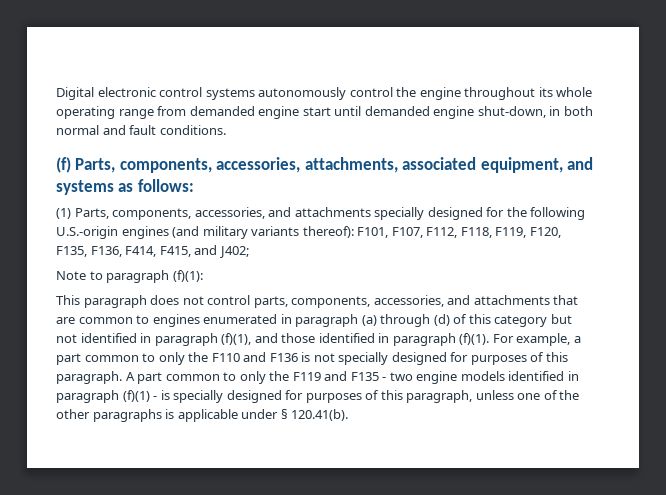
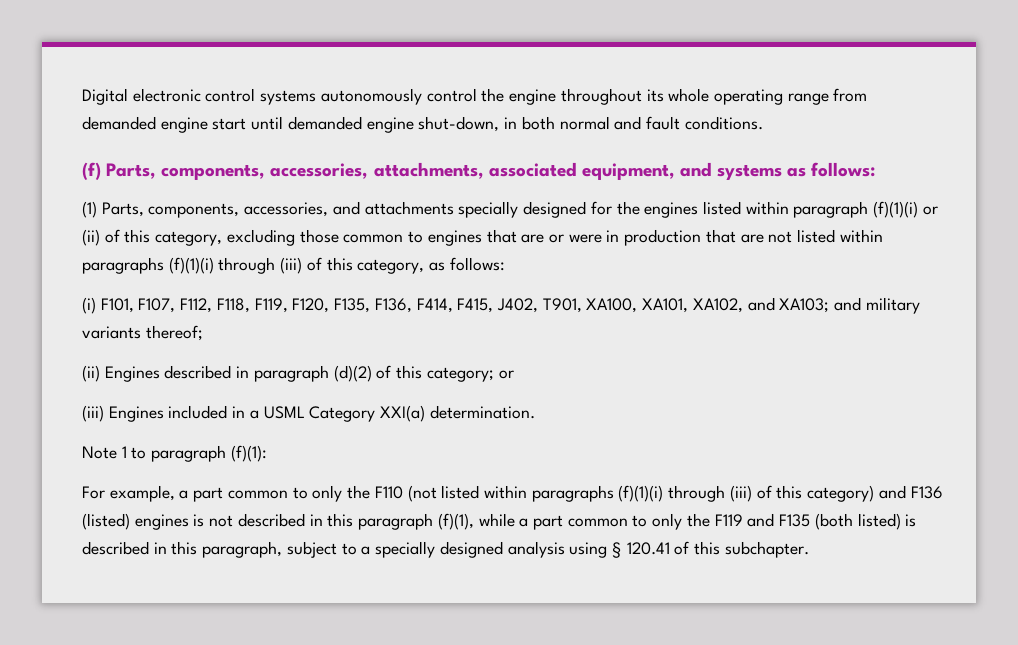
[530,207,586,220] [56,226,354,239] following U.S.-origin engines (and military variants thereof): -> [644,201,938,218] [82,229,883,246] [82,257,505,274] [82,297,96,314] engines listed within paragraph (f)(1)(i) or (ii) of this category, excluding those common to engines that are or were in production that are not listed within paragraphs (f)(1)(i) through (iii) of this category, as follows: // (i)
[194,245,249,258] and J402; -> [496,297,920,314] [82,325,203,341] [82,365,514,382] [82,405,535,422] J402, T901, XA100, XA101, XA102, and XA103; and military variants thereof; // (ii) Engines described in paragraph (d)(2) of this category; or // (iii) Engines included in a USML Category XXI(a) determination.
(86, 275) none -> [121,446,127,458] 1
[56,295,579,308] [56,314,572,327] [56,333,490,346] This paragraph does not control parts, components, accessories, and attachments that are common to engines enumerated in paragraph (a) through (d) of this category but not identified in paragraph (f)(1), and those identified in paragraph (f)(1). -> (267, 453) none
[243,352,568,365] [56,371,135,384] and F136 is not specially designed for purposes of this paragraph. A -> [407,485,943,502] [82,513,529,530] (not listed within paragraphs (f)(1)(i) through (iii) of this category) and F136 (listed) engines is not described in this paragraph (f)(1), while a
[382,371,579,384] [56,390,580,403] [56,409,349,422] - two engine models identified in paragraph (f)(1) - is specially designed for purposes of this paragraph, unless one of the other paragraphs is applicable under § 120.41(b). -> [814,513,917,530] [82,541,809,558] (both listed) is described in this paragraph, subject to a specially designed analysis using § 120.41 of this subchapter.

